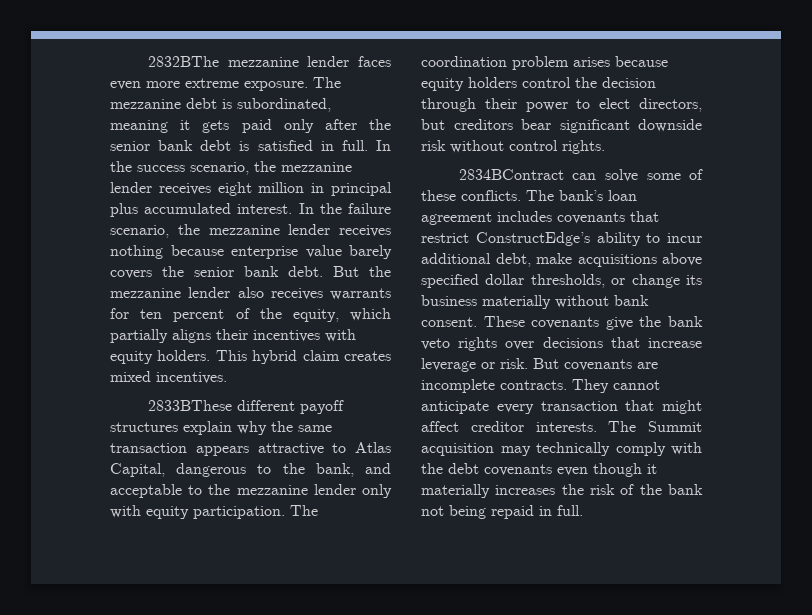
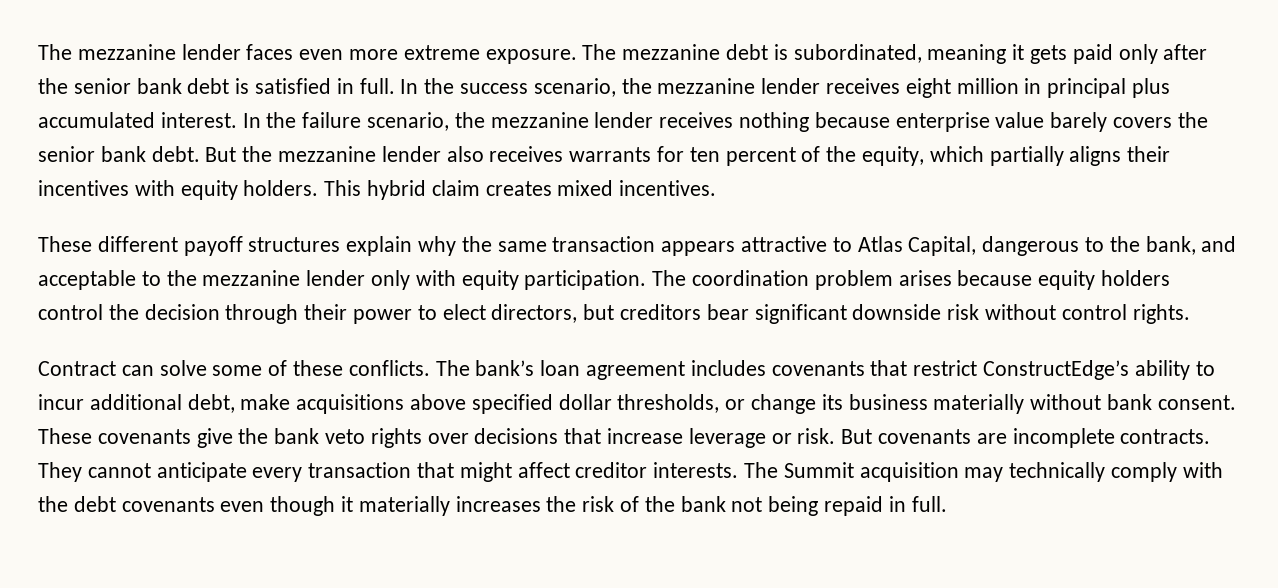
[147,56,219,67] 2832BThe -> [38,44,72,60] The
[147,400,232,411] 2833BThese -> [38,236,92,252] These
[458,169,564,180] 2834BContract -> [38,361,116,376] Contract

